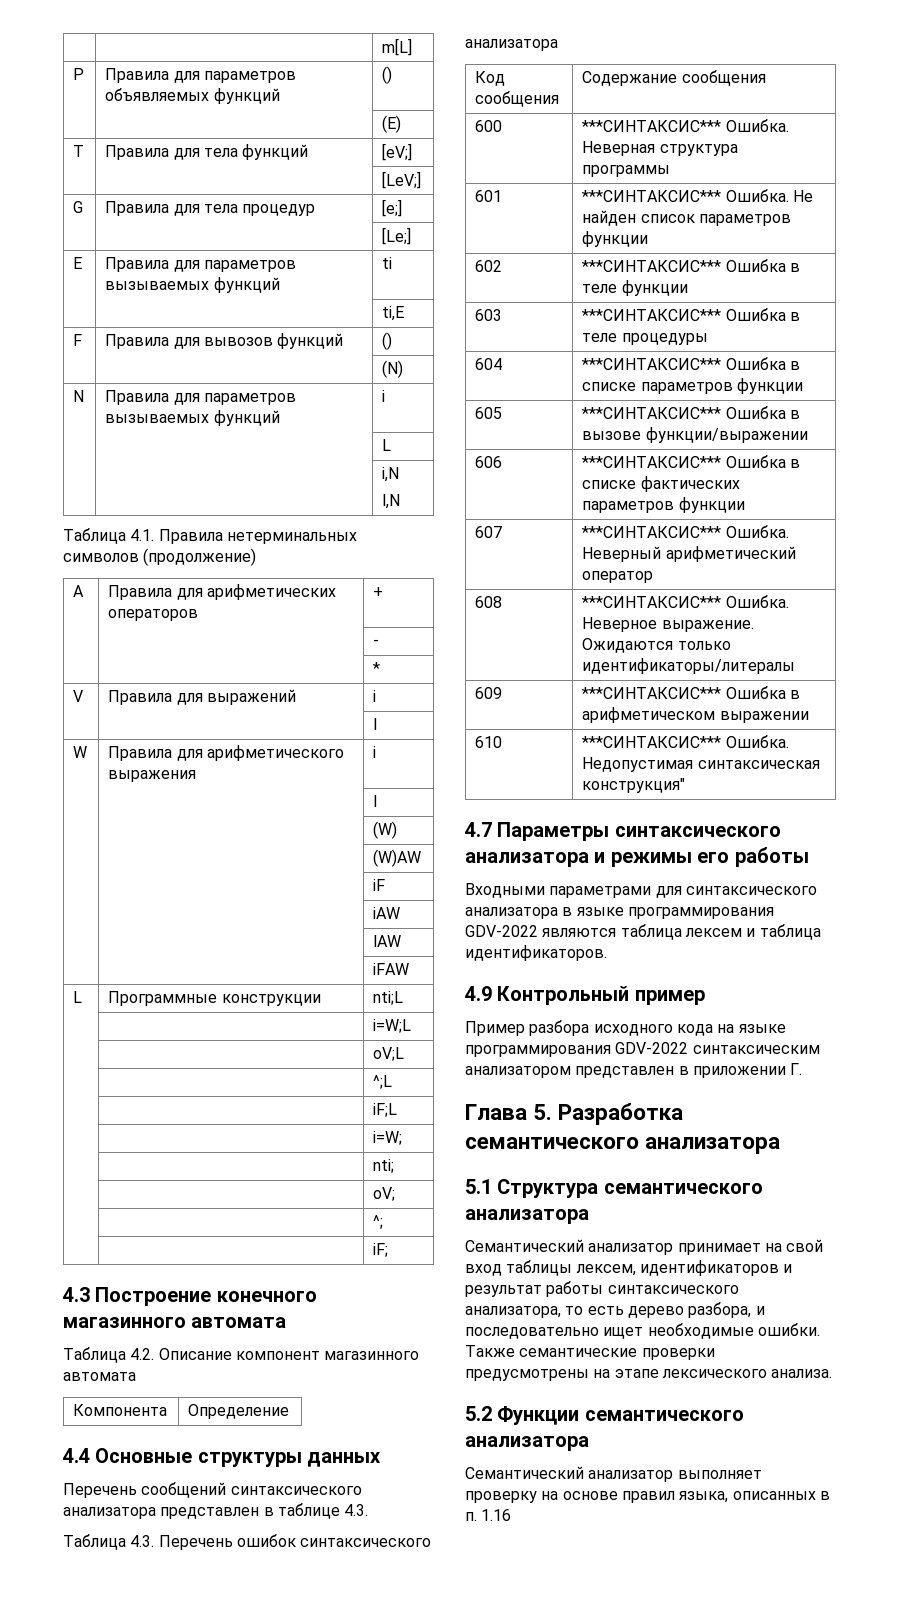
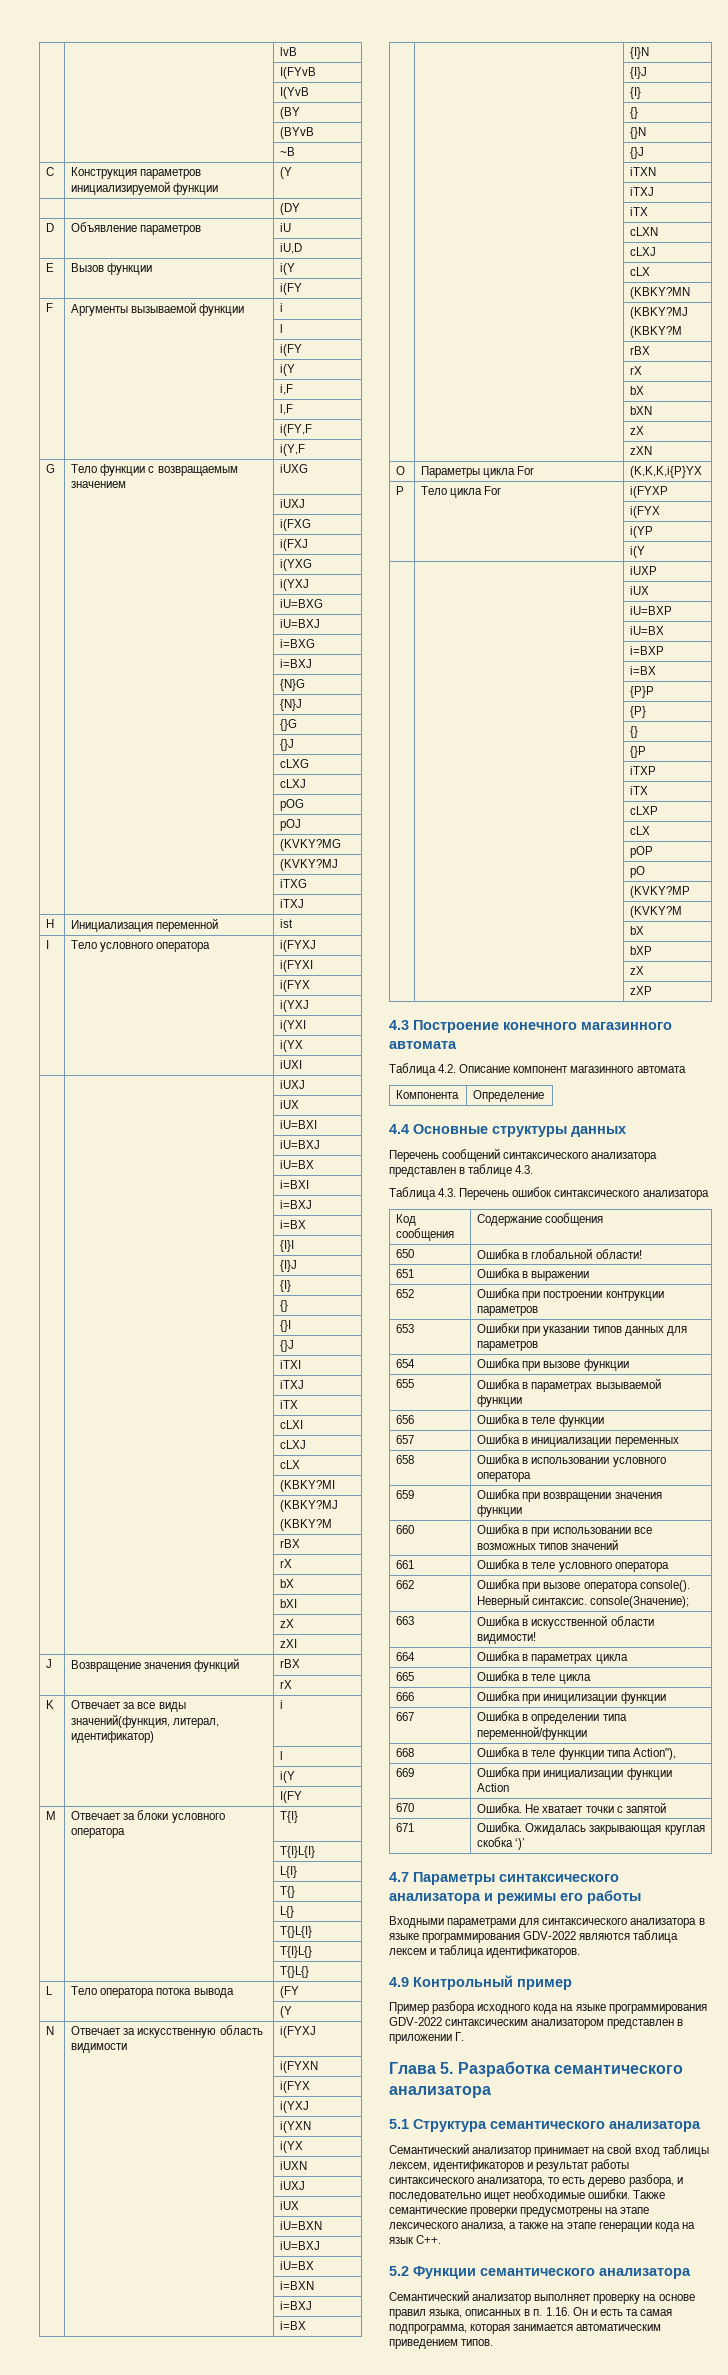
[382,38,413,56] [73,68,85,80] [105,68,297,83] [105,88,280,104] [382,66,393,84] [382,115,402,133] [73,145,85,157] [105,144,309,160] [382,143,413,161] [382,171,422,189] [73,201,84,213] [105,201,316,216] [382,199,403,217] [382,227,412,245] [73,257,83,269] [105,257,297,272] [105,277,280,293] [382,257,393,269] [382,306,405,321] [73,334,83,346] [105,333,344,349] [382,332,393,350] [382,360,404,378] [73,390,85,402] [105,390,297,405] [105,410,280,426] [382,390,386,402] [382,439,392,451] [382,467,400,482] [382,494,401,509] [63,528,357,544] [63,548,257,566] [73,585,85,597] [108,584,337,600] [108,609,199,621] [373,587,384,597] [373,639,380,646] [373,662,381,674] [73,690,84,702] [108,689,297,705] [373,690,377,702] [373,718,378,730] [73,746,88,758] [108,745,345,761] [108,770,197,782] [373,746,377,758] [373,795,378,807] [373,821,398,839] [373,849,422,867] [373,879,386,891] [373,907,401,919] [373,935,402,947] [373,963,410,975] [73,991,83,1003] [108,991,321,1006] [373,991,404,1005] [373,1019,412,1033] [373,1047,405,1061] [373,1075,393,1089] [373,1103,398,1117] [373,1131,403,1145] [373,1159,395,1173] [373,1187,396,1201] [373,1215,384,1229] [373,1243,389,1257] | | m[L] // P | Правила для параметров объявляемых функций | () // | | (E) // T | Правила для тела функций | [eV;] // | | [LeV;] // G | Правила для тела процедур | [e;] // | | [Le;] // E | Правила для параметров вызываемых функций | ti // | | ti,E // F | Правила для вывозов функций | () // | | (N) // N | Правила для параметров вызываемых функций | i // | | L // | | i,N // l,N // Таблица 4.1. Правила нетерминальных символов (продолжение) // A | Правила для арифметических операторов | + // | | - // | | * // V | Правила для выражений | i // | | l // W | Правила для арифметического выражения | i // | | l // | | (W) // | | (W)AW // | | iF // | | iAW // | | lAW // | | iFAW // L | Программные конструкции | nti;L // | | i=W;L // | | oV;L // | | ^;L // | | iF;L // | | i=W; // | | nti; // | | oV; // | | ^; // | | iF; -> [280,47,298,56] [280,67,317,79] [280,87,310,99] [280,107,301,119] [280,127,315,139] [280,147,296,156] [46,167,55,176] [71,167,202,179] [71,181,219,195] [280,167,293,179] [280,203,301,215] [46,223,55,232] [71,222,202,235] [280,223,292,232] [280,243,303,254] [46,263,55,272] [71,263,153,275] [280,263,296,275] [280,283,303,295] [46,303,54,312] [71,302,245,316] [280,303,284,312] [280,324,284,333] [280,344,303,356] [280,364,296,376] [280,384,294,395] [280,404,294,415] [280,424,313,436] [280,444,306,456] [46,464,56,473] [71,464,238,476] [71,481,127,488] [280,464,309,473] [280,499,306,508] [280,519,312,531] [280,539,309,551] [280,559,313,571] [280,579,310,591] [280,599,324,608] [280,619,321,628] [280,639,316,648] [280,659,313,668] [280,679,306,691] [280,699,303,711] [280,719,298,731] [280,739,295,751] [280,759,310,768] [280,779,307,788] [280,799,305,811] [280,819,302,831] [280,839,342,851] [280,859,339,871] [280,879,308,888] [280,899,305,908] [46,919,55,928] [71,918,219,932] [280,919,294,928] [46,940,50,949] [71,940,211,952] [280,940,317,952] [280,960,314,972] [280,980,311,992] [280,1000,310,1012] [280,1020,307,1032] [280,1040,304,1052] [280,1060,303,1069] [280,1080,306,1089] [280,1100,300,1109] [280,1120,318,1129] [280,1140,321,1149] [280,1160,315,1169] [280,1180,310,1189] [280,1200,313,1209] [280,1220,307,1229] [280,1240,295,1252] [280,1260,298,1272] [280,1280,292,1292] [280,1300,289,1312] [280,1320,292,1332] [280,1340,295,1352] [280,1360,302,1369] [280,1380,305,1389] [280,1400,299,1409] [280,1420,304,1429] [280,1440,307,1449] [280,1460,301,1469] [280,1480,336,1492] [280,1500,339,1512] [280,1519,333,1531] [280,1539,301,1548] [280,1559,293,1568] [280,1579,295,1588] [280,1599,298,1608] [280,1619,295,1628] [280,1639,298,1648] [46,1659,53,1668] [71,1658,240,1672] [280,1659,301,1668] [280,1680,293,1689] [46,1700,55,1709] [71,1700,186,1712] [71,1714,220,1728] [71,1731,155,1743] [280,1700,284,1709] [280,1751,284,1760] [280,1771,296,1783] [280,1791,303,1803] [46,1811,57,1820] [71,1810,225,1823] [71,1828,126,1838] [280,1811,299,1823] [280,1846,316,1858] [280,1866,298,1878] [280,1886,296,1898] [280,1906,295,1918] [280,1926,313,1938] [280,1946,313,1958] [280,1966,310,1978] [46,1986,54,1995] [71,1986,234,1998] [280,1986,300,1998] [280,2006,293,2018] [46,2026,55,2035] [71,2025,263,2038] [71,2043,128,2053] [280,2026,317,2038] [280,2061,319,2073] [280,2081,311,2093] [280,2101,310,2113] [280,2121,312,2133] [280,2141,304,2153] [280,2161,308,2170] [280,2181,306,2190] [280,2201,300,2210] [280,2221,323,2230] [280,2241,321,2250] [280,2261,315,2270] [280,2281,315,2290] [280,2301,313,2310] [280,2321,307,2330] [630,47,650,59] [630,67,648,79] [630,87,642,99] [630,107,639,119] [630,127,647,139] [630,147,645,159] [630,167,657,176] [630,187,655,196] [630,207,649,216] [630,227,659,236] [630,247,657,256] [630,267,651,276] [630,287,691,299] [630,307,689,319] [630,326,683,338] [630,346,651,355] [630,366,643,375] [630,386,645,395] [630,406,653,415] [630,426,645,435] [630,446,653,455] [396,466,406,475] [421,466,535,478] [630,466,703,478] [396,486,405,495] [421,486,502,498] [630,486,669,498] [630,506,661,518] [630,526,654,538] [630,546,646,558] [630,566,658,575] [630,586,650,595] [630,606,673,615] [630,626,665,635] [630,646,665,655] [630,666,657,675] [630,686,655,698] [630,706,647,718] [630,726,639,738] [630,746,647,758] [630,766,657,775] [630,786,649,795] [630,806,659,815] [630,826,651,835] [630,846,654,858] [630,866,646,878] [630,886,691,898] [630,906,683,918] [630,926,645,935] [630,946,653,955] [630,966,645,975] [630,986,653,995] | | lvB // | | I(FYvB // | | I(YvB // | | (BY // | | (BYvB // | | ~B // C | Конструкция параметров инициализируемой функции | (Y // | | (DY // D | Объявление параметров | iU // | | iU,D // E | Вызов функции | i(Y // | | i(FY // F | Аргументы вызываемой функции | i // | | l // | | i(FY // | | i(Y // | | i,F // | | l,F // | | i(FY,F // | | i(Y,F // G | Тело функции с возвращаемым значением | iUXG // | | iUXJ // | | i(FXG // | | i(FXJ // | | i(YXG // | | i(YXJ // | | iU=BXG // | | iU=BXJ // | | i=BXG // | | i=BXJ // | | {N}G // | | {N}J // | | {}G // | | {}J // | | cLXG // | | cLXJ // | | pOG // | | pOJ // | | (KVKY?MG // | | (KVKY?MJ // | | iTXG // | | iTXJ // H | Инициализация переменной | ist // I | Тело условного оператора | i(FYXJ // | | i(FYXI // | | i(FYX // | | i(YXJ // | | i(YXI // | | i(YX // | | iUXI // | | iUXJ // | | iUX // | | iU=BXI // | | iU=BXJ // | | iU=BX // | | i=BXI // | | i=BXJ // | | i=BX // | | {I}I // | | {I}J // | | {I} // | | {} // | | {}I // | | {}J // | | iTXI // | | iTXJ // | | iTX // | | cLXI // | | cLXJ // | | cLX // | | (KBKY?MI // | | (KBKY?MJ // (KBKY?M // | | rBX // | | rX // | | bX // | | bXI // | | zX // | | zXI // J | Возвращение значения функций | rBX // | | rX // K | Отвечает за все виды значений(функция, литерал, идентификатор) | i // | | l // | | i(Y // | | I(FY // M | Отвечает за блоки условного оператора | T{I} // | | T{I}L{I} // | | L{I} // | | T{} // | | L{} // | | T{}L{I} // | | T{I}L{} // | | T{}L{} // L | Тело оператора потока вывода | (FY // | | (Y // N | Отвечает за искусственную область видимости | i(FYXJ // | | i(FYXN // | | i(FYX // | | i(YXJ // | | i(YXN // | | i(YX // | | iUXN // | | iUXJ // | | iUX // | | iU=BXN // | | iU=BXJ // | | iU=BX // | | i=BXN // | | i=BXJ // | | i=BX // | | {I}N // | | {I}J // | | {I} // | | {} // | | {}N // | | {}J // | | iTXN // | | iTXJ // | | iTX // | | cLXN // | | cLXJ // | | cLX // | | (KBKY?MN // | | (KBKY?MJ // (KBKY?M // | | rBX // | | rX // | | bX // | | bXN // | | zX // | | zXN // O | Параметры цикла For | (K,K,K,i{P}YX // P | Тело цикла For | i(FYXP // | | i(FYX // | | i(YP // | | i(Y // | | iUXP // | | iUX // | | iU=BXP // | | iU=BX // | | i=BXP // | | i=BX // | | {P}P // | | {P} // | | {} // | | {}P // | | iTXP // | | iTX // | | cLXP // | | cLX // | | pOP // | | pO // | | (KVKY?MP // | | (KVKY?M // | | bX // | | bXP // | | zX // | | zXP
[475,120,503,132] [582,119,789,132] [582,141,738,156] [582,165,671,177] [475,190,503,202] [582,189,814,202] [582,210,792,226] [582,231,649,247] [475,260,503,272] [582,259,801,272] [582,280,688,296] [475,309,503,321] [582,308,801,321] [582,333,708,345] [475,358,503,370] [582,357,801,370] [582,378,804,394] [475,407,503,419] [582,406,801,419] [582,427,808,443] [475,456,503,468] [582,455,801,468] [582,476,740,492] [582,497,745,513] [475,526,503,538] [582,525,789,538] [582,546,796,562] [582,571,654,583] [475,596,503,608] [582,595,789,608] [582,617,754,632] [582,638,731,653] [582,658,796,674] [475,687,503,699] [582,686,801,699] [582,707,809,723] [475,736,503,748] [582,735,789,748] [582,757,820,772] [582,778,686,793] 600 | ***СИНТАКСИС*** Ошибка. Неверная структура программы // 601 | ***СИНТАКСИС*** Ошибка. Не найден список параметров функции // 602 | ***СИНТАКСИС*** Ошибка в теле функции // 603 | ***СИНТАКСИС*** Ошибка в теле процедуры // 604 | ***СИНТАКСИС*** Ошибка в списке параметров функции // 605 | ***СИНТАКСИС*** Ошибка в вызове функции/выражении // 606 | ***СИНТАКСИС*** Ошибка в списке фактических параметров функции // 607 | ***СИНТАКСИС*** Ошибка. Неверный арифметический оператор // 608 | ***СИНТАКСИС*** Ошибка. Неверное выражение. Ожидаются только идентификаторы/литералы // 609 | ***СИНТАКСИС*** Ошибка в арифметическом выражении // 610 | ***СИНТАКСИС*** Ошибка. Недопустимая синтаксическая конструкция" -> [396,1249,415,1258] [477,1248,642,1259] [396,1269,415,1278] [477,1268,590,1281] [396,1289,415,1298] [477,1288,664,1301] [477,1306,539,1316] [396,1324,415,1333] [477,1323,687,1336] [477,1341,539,1351] [396,1359,416,1368] [477,1358,629,1371] [396,1379,415,1388] [477,1378,661,1392] [477,1395,523,1407] [396,1415,415,1424] [477,1414,604,1427] [396,1435,415,1444] [477,1434,679,1447] [396,1455,415,1464] [477,1454,666,1467] [477,1472,532,1482] [396,1490,415,1499] [477,1489,662,1502] [477,1505,523,1517] [396,1525,415,1534] [477,1524,652,1537] [477,1539,619,1550] [396,1560,415,1569] [477,1559,669,1572] [396,1580,415,1589] [477,1579,690,1592] [477,1594,690,1608] [396,1616,415,1625] [477,1615,654,1629] [477,1632,537,1644] [396,1652,416,1661] [477,1651,628,1664] [396,1672,415,1681] [477,1671,591,1684] [396,1692,415,1701] [477,1691,666,1704] [396,1712,415,1721] [477,1711,627,1724] [477,1726,588,1740] [396,1748,415,1757] [477,1747,676,1760] [396,1768,415,1777] [477,1767,672,1780] [477,1783,510,1792] [396,1803,415,1812] [477,1802,666,1813] [396,1823,415,1832] [477,1822,705,1835] [477,1837,526,1850] 650 | Ошибка в глобальной области! // 651 | Ошибка в выражении // 652 | Ошибка при построении контрукции параметров // 653 | Ошибки при указании типов данных для параметров // 654 | Ошибка при вызове функции // 655 | Ошибка в параметрах вызываемой функции // 656 | Ошибка в теле функции // 657 | Ошибка в инициализации переменных // 658 | Ошибка в использовании условного оператора // 659 | Ошибка при возвращении значения функции // 660 | Ошибка в при использовании все возможных типов значений // 661 | Ошибка в теле условного оператора // 662 | Ошибка при вызове оператора console(). Неверный синтаксис. console(Значение); // 663 | Ошибка в искусственной области видимости! // 664 | Ошибка в параметрах цикла // 665 | Ошибка в теле цикла // 666 | Ошибка при иницилизации функции // 667 | Ошибка в определении типа переменной/функции // 668 | Ошибка в теле функции типа Action"), // 669 | Ошибка при инициализации функции Action // 670 | Ошибка. Не хватает точки с запятой // 671 | Ошибка. Ожидалась закрывающая круглая скобка ‘)’
[771,1369,833,1378] анализа. -> [461,2222,695,2232] [389,2235,442,2244] анализа, а также на этапе генерации кода на язык С++.
[481,1509,512,1521] 1.16 -> [545,2307,673,2316] [389,2324,662,2334] [389,2339,494,2349] 1.16. Он и есть та самая подпрограмма, которая занимается автоматическим приведением типов.

